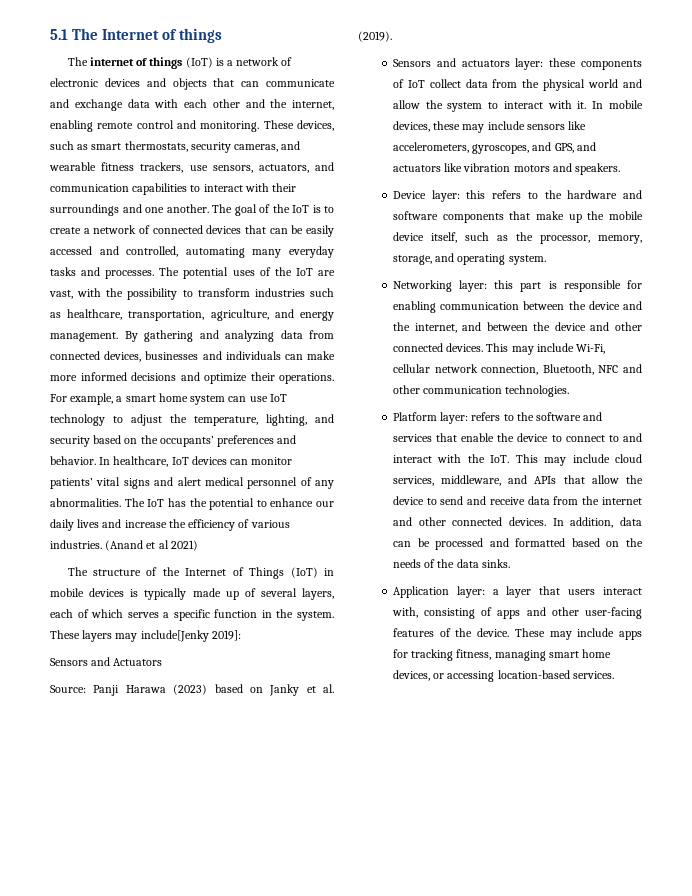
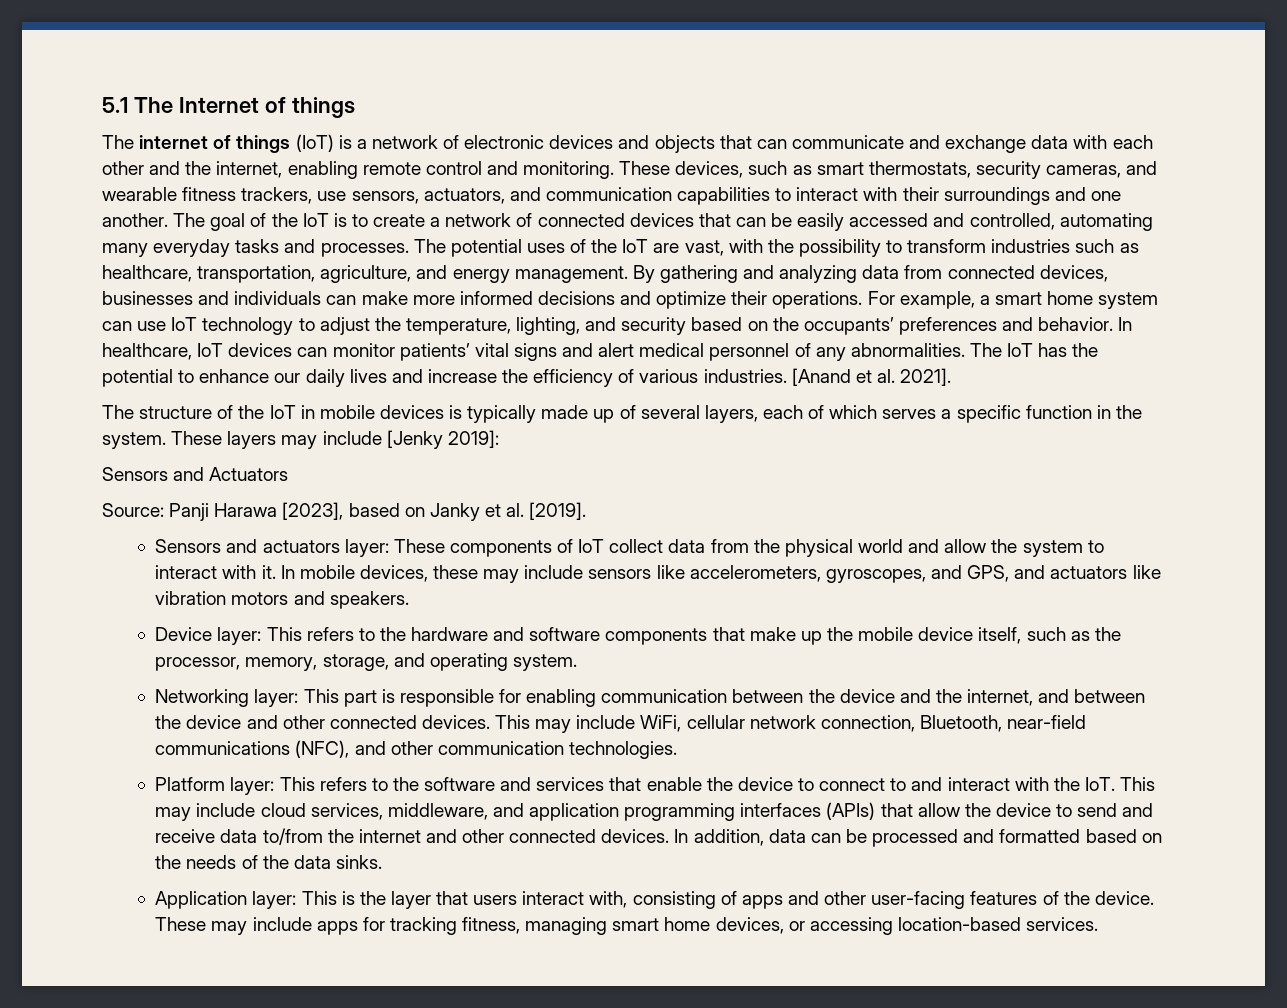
[105,540,198,551] (Anand et al 2021) -> [791,368,952,386] [Anand et al. 2021].
[185,567,318,579] Internet of Things (IoT) -> [269,405,296,419] IoT
[140,630,209,642] include[Jenky -> [322,430,443,449] include [Jenky
[173,684,208,695] (2023) -> [282,502,344,520] [2023],
[358,31,392,42] (2019). -> [529,502,587,520] [2019].
[549,58,577,67] these -> [393,539,445,553] These
[466,190,486,199] this -> [266,627,302,641] This
[494,280,514,289] this -> [303,689,339,703] This
[576,344,606,354] Wi-Fi, -> [640,715,682,732] WiFi,
[598,365,619,373] NFC -> [1007,715,1087,729] [155,740,350,758] near-field communications (NFC),
(469, 418) none -> [279,777,315,791] This
[534,476,557,484] APIs -> [529,802,876,821] application programming interfaces (APIs)
[553,496,579,505] from -> [262,828,323,845] to/from
[492,589,499,595] a -> [301,891,386,905] This is the

